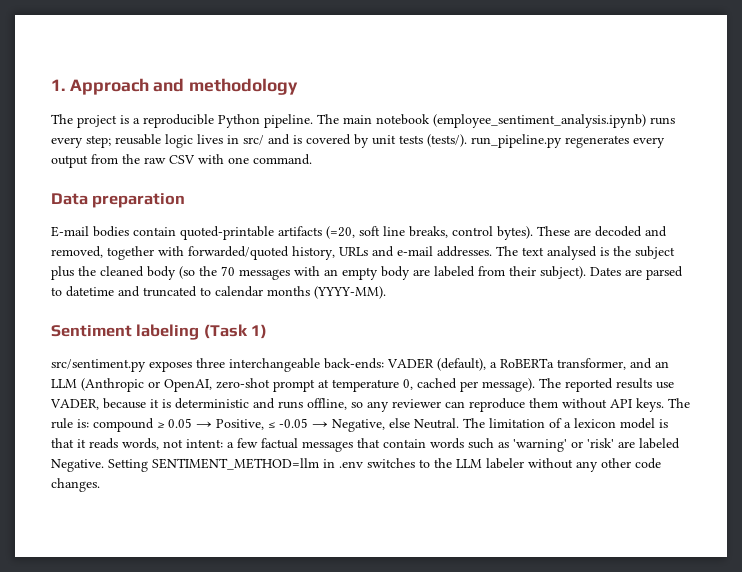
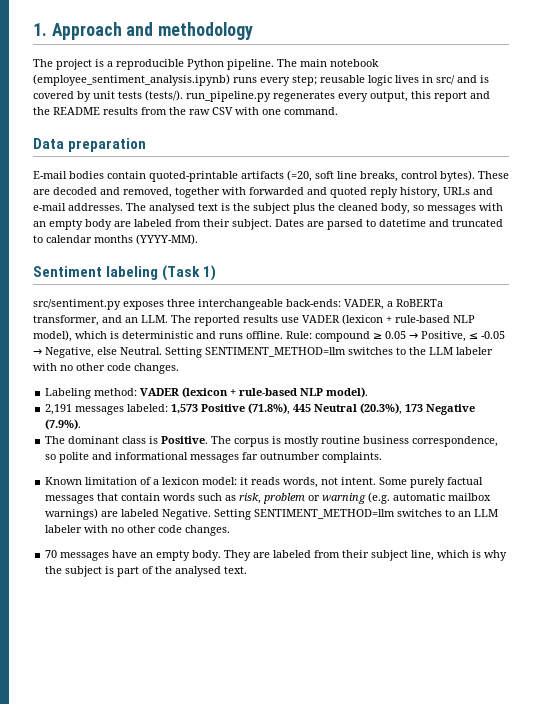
[51,155,88,168] output -> [370,91,490,102] [33,107,138,115] output, this report and the README results
[188,246,289,260] forwarded/quoted -> [249,187,398,198] forwarded and quoted reply
[522,246,597,260] text analysed -> [149,203,218,214] analysed text
[147,266,235,280] body (so the 70 -> [381,203,424,214] body, so
[540,266,586,279] subject). -> [232,219,272,230] subject.
[387,358,486,371] VADER (default), -> [344,299,384,310] VADER,
[51,378,674,392] [50,398,690,412] [51,418,89,429] LLM (Anthropic or OpenAI, zero-shot prompt at temperature 0, cached per message). The reported results use VADER, because it is deterministic and runs offline, so any reviewer can reproduce them without API keys. The rule is: -> [141,314,475,326] [33,330,312,342] LLM. The reported results use VADER (lexicon + rule-based NLP model), which is deterministic and runs offline. Rule:
[463,418,485,428] The -> [165,347,493,358] [33,363,179,374] [45,387,369,399] [45,403,476,415] [45,419,82,430] [45,436,499,447] [45,452,383,463] [45,477,83,485] Setting SENTIMENT_METHOD=llm switches to the LLM labeler with no other code changes. // Labeling method: VADER (lexicon + rule-based NLP model). // 2,191 messages labeled: 1,573 Positive (71.8%), 445 Neutral (20.3%), 173 Negative (7.9%). // The dominant class is Positive. The corpus is mostly routine business correspondence, so polite and informational messages far outnumber complaints. // Known
[620,418,668,429] [51,438,74,448] model is that -> [202,477,238,485] model:
[186,438,258,448] intent: a few -> [341,477,446,488] intent. Some purely
[513,438,614,452] 'warning' or 'risk' -> [239,492,492,504] [45,508,99,520] risk, problem or warning (e.g. automatic mailbox warnings)
[323,458,661,472] [51,478,100,492] in .env switches to the LLM labeler without any other code changes. -> [397,509,499,517] [45,525,231,536] [45,550,508,561] [45,566,248,577] switches to an LLM labeler with no other code changes. // 70 messages have an empty body. They are labeled from their subject line, which is why the subject is part of the analysed text.

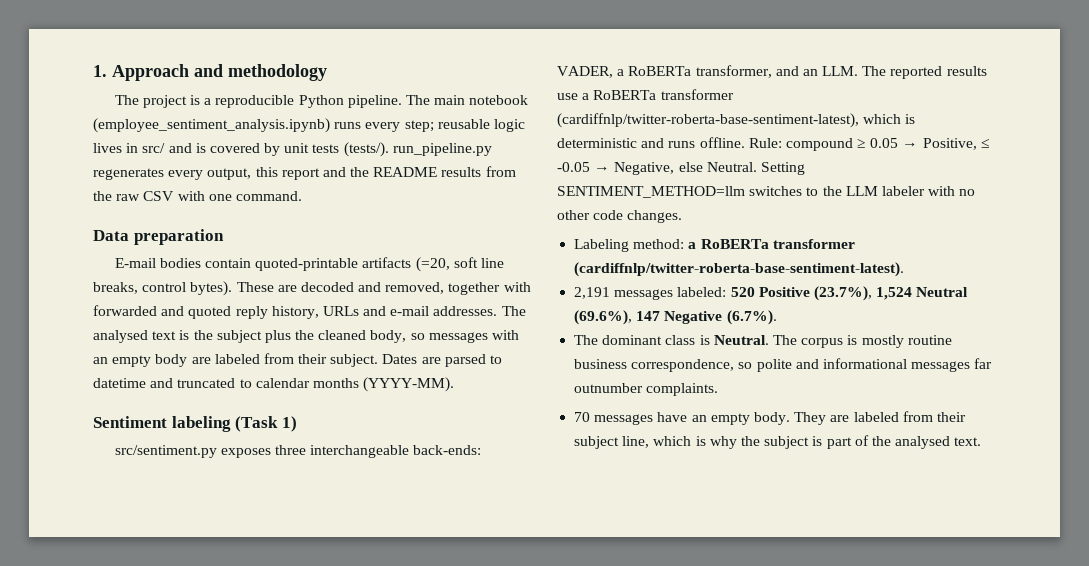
[302,314,475,325] [33,330,72,342] VADER (lexicon + rule-based NLP model), -> [582,89,734,100] [557,113,859,128] a RoBERTa transformer (cardiffnlp/twitter-roberta-base-sentiment-latest),
[140,387,369,398] [45,403,476,415] [45,419,82,430] VADER (lexicon + rule-based NLP model). // 2,191 messages labeled: 1,573 Positive (71.8%), 445 Neutral (20.3%), 173 Negative (7.9%). -> [688,239,855,249] [574,262,905,277] [574,286,969,301] [574,310,777,325] a RoBERTa transformer (cardiffnlp/twitter-roberta-base-sentiment-latest). // 2,191 messages labeled: 520 Positive (23.7%), 1,524 Neutral (69.6%), 147 Negative (6.7%).
[161,436,209,444] Positive. -> [713,335,769,345] Neutral.
[45,477,484,488] [45,492,492,504] [45,508,499,520] [45,525,231,536] // Known limitation of a lexicon model: it reads words, not intent. Some purely factual messages that contain words such as risk, problem or warning (e.g. automatic mailbox warnings) are labeled Negative. Setting SENTIMENT_METHOD=llm switches to an LLM labeler with no other code changes. -> (719, 389) none

